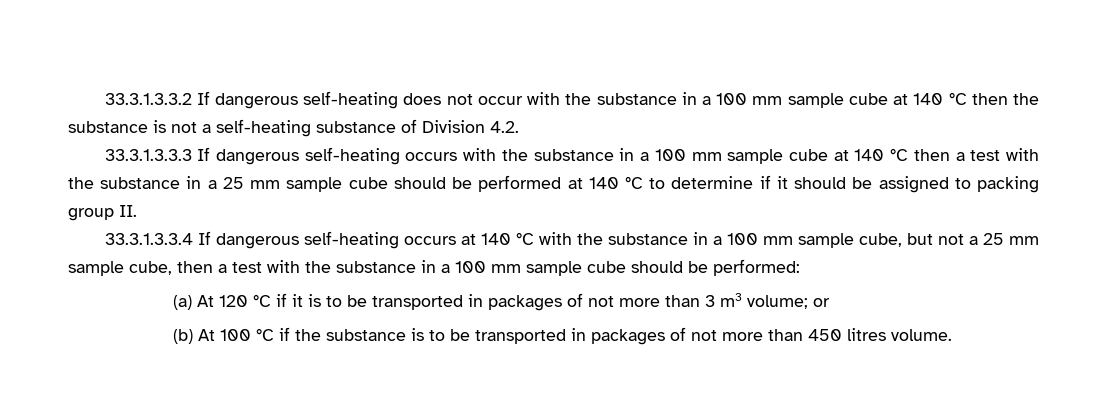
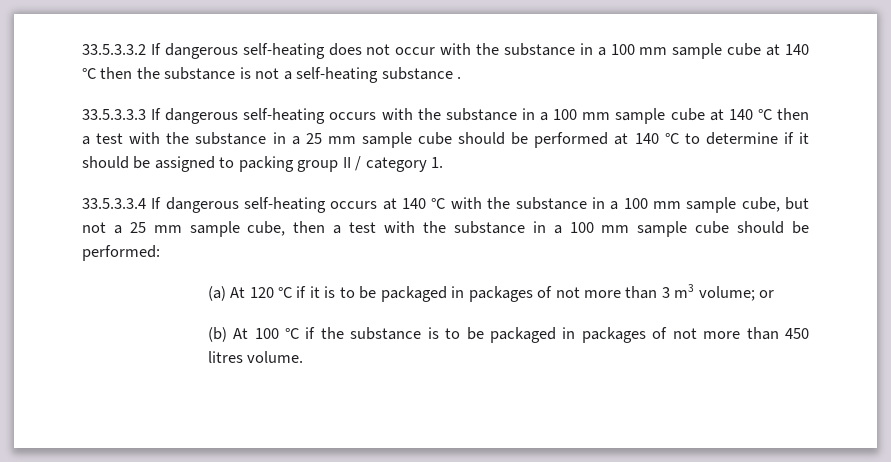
[104,93,192,105] 33.3.1.3.3.2 -> [82,44,146,55] 33.5.3.3.2
[401,119,519,133] [104,149,192,161] of Division 4.2. // 33.3.1.3.3.3 -> [457,76,462,79] [82,109,146,120] . // 33.5.3.3.3
[119,205,137,217] [104,233,193,245] II. // 33.3.1.3.3.4 -> [342,156,444,172] [82,198,146,209] II / category 1. // 33.5.3.3.4
[372,295,464,310] transported -> [380,286,447,302] packaged
[475,329,567,344] transported -> [489,327,556,343] packaged

